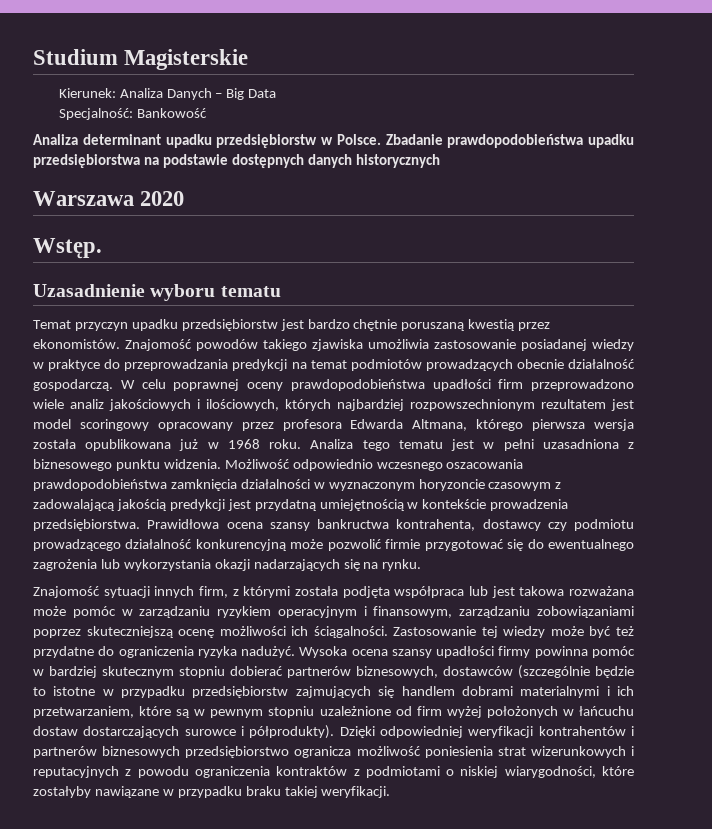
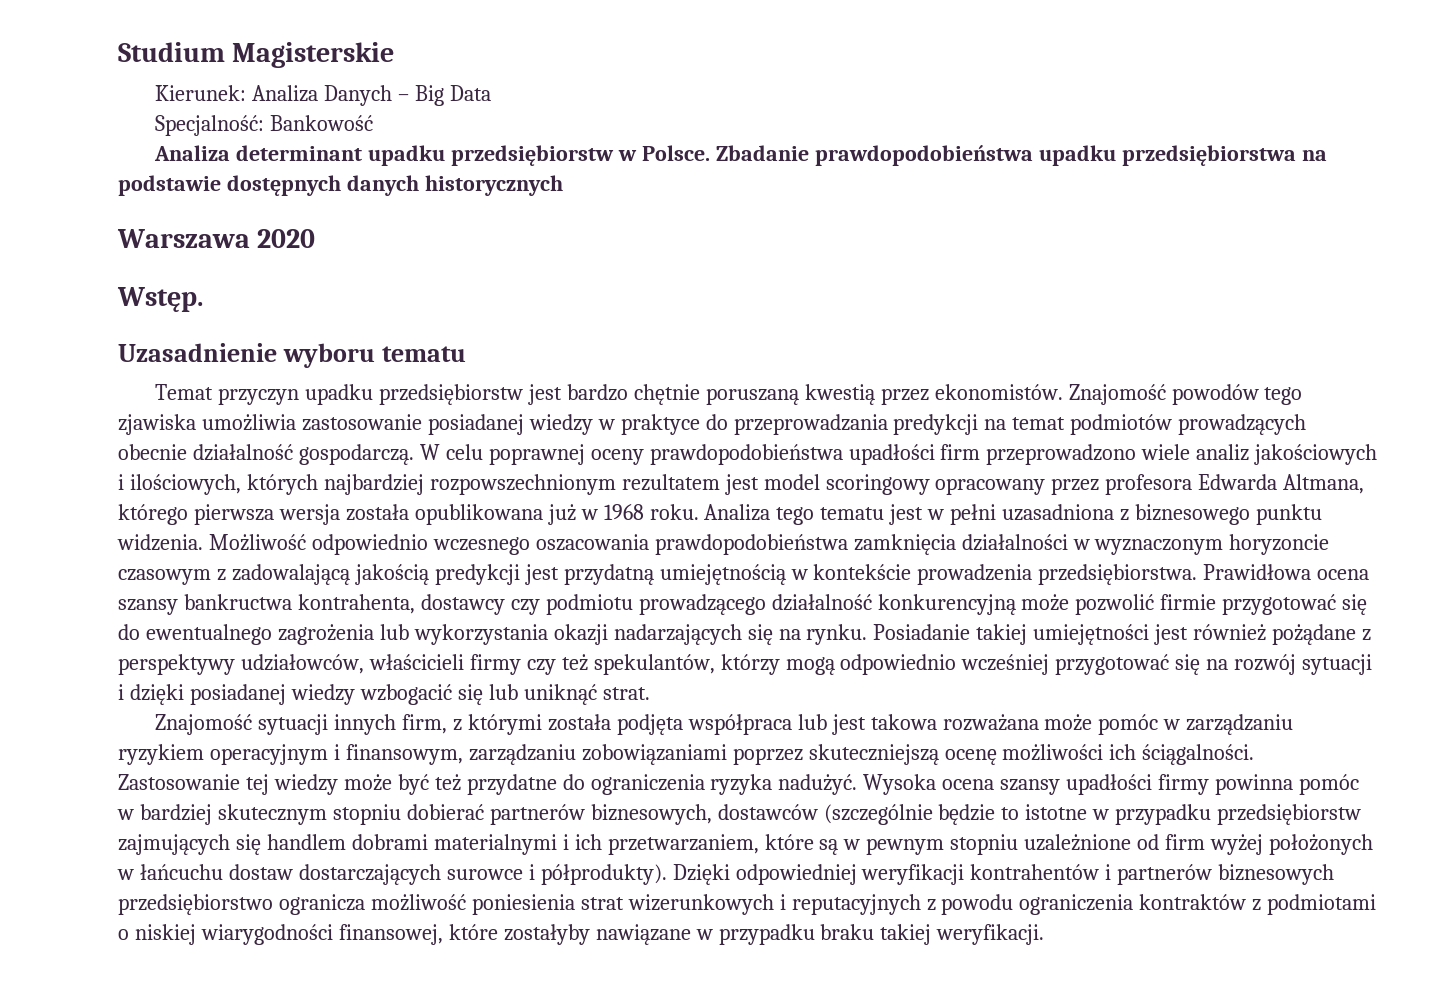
[263,339,307,351] takiego -> [1264,387,1303,405] tego
(422, 565) none -> [873,624,1372,645] [118,654,1373,675] [118,684,650,705] Posiadanie takiej umiejętności jest również pożądane z perspektywy udziałowców, właścicieli firmy czy też spekulantów, którzy mogą odpowiednio wcześniej przygotować się na rozwój sytuacji i dzięki posiadanej wiedzy wzbogacić się lub uniknąć strat.
[504,766,596,778] wiarygodności, -> [200,924,443,945] wiarygodności finansowej,

